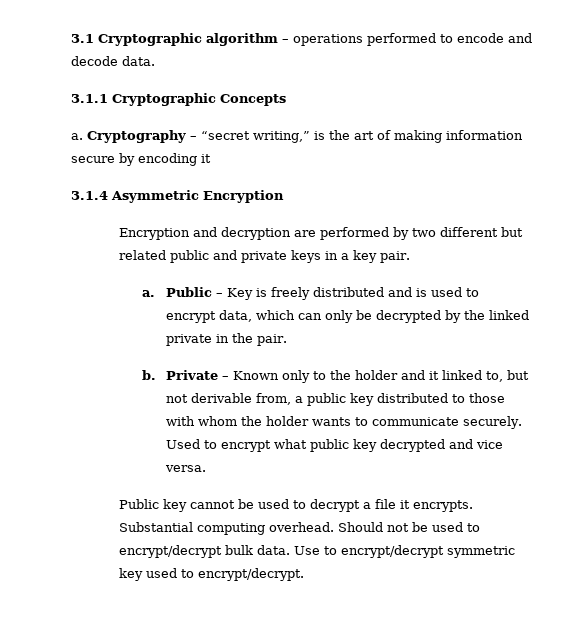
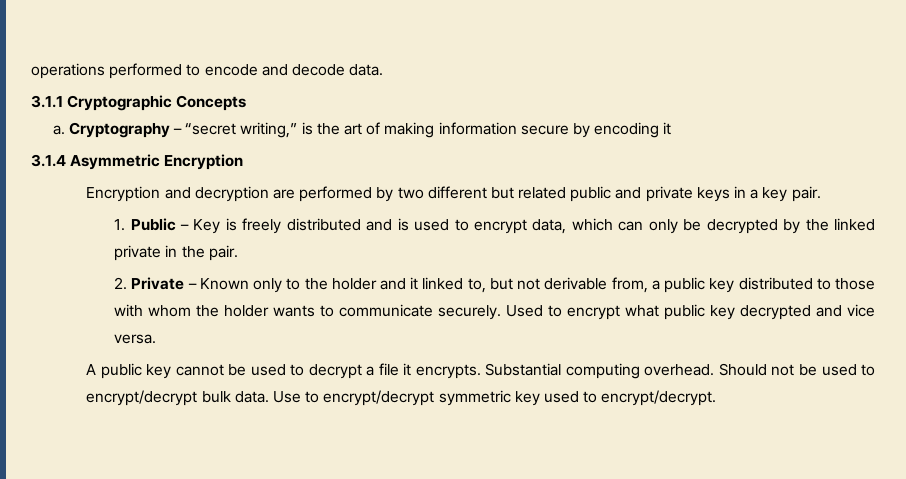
[71,33,289,46] 3.1 Cryptographic algorithm – -> (31, 71) none
[142,290,156,297] a. -> [114,219,126,231] 1.
[142,370,157,380] b. -> [114,277,128,290] 2.
[118,499,159,509] Public -> [86,363,142,379] A public

